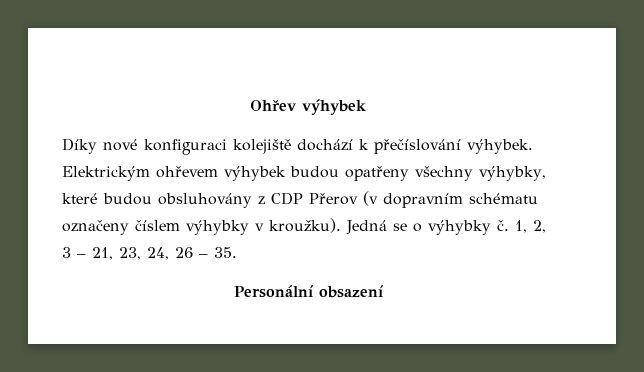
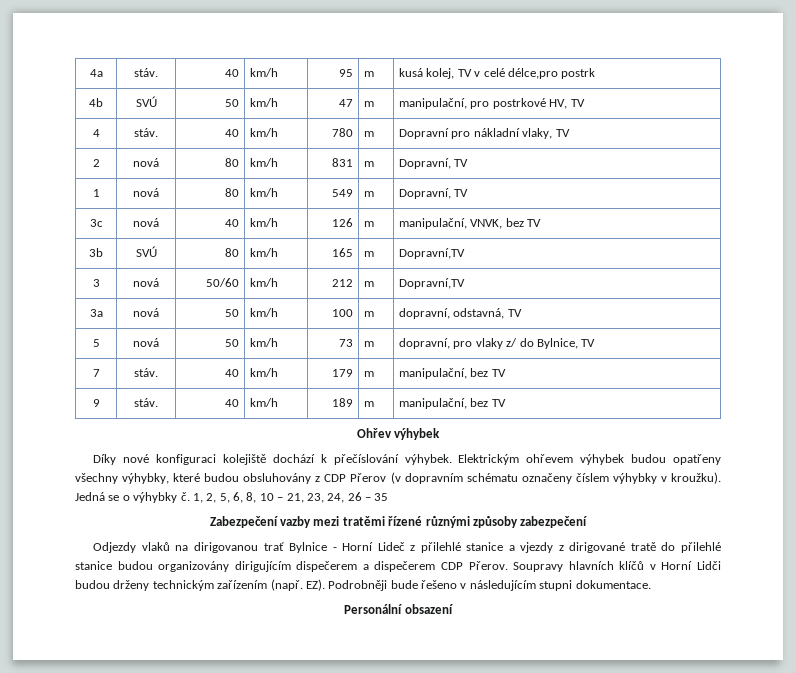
(250, 105) none -> [89,69,103,77] [134,68,158,77] [224,69,239,77] [250,68,279,77] [338,69,353,77] [364,71,375,77] [399,68,596,79] [89,98,103,107] [135,96,157,107] [224,99,239,107] [250,98,279,107] [338,99,353,107] [364,101,375,107] [399,98,585,109] [92,129,100,137] [134,128,158,137] [224,129,239,137] [250,128,279,137] [331,128,353,137] [364,131,375,137] [399,128,570,139] [92,159,100,167] [133,158,159,167] [224,158,239,167] [250,158,279,167] [331,158,353,167] [364,161,375,167] [399,158,469,169] [92,189,100,197] [133,188,159,197] [224,188,239,197] [250,188,279,197] [331,189,353,197] [364,191,375,197] [399,188,469,199] [89,219,103,227] [133,218,159,227] [224,219,239,227] [250,218,279,227] [331,218,353,227] [364,221,375,227] [399,218,542,229] [89,248,103,257] [135,246,157,257] [224,248,239,257] [250,248,279,257] [331,248,353,257] [364,251,375,257] [399,248,466,259] [92,279,100,287] [133,278,159,287] [205,278,239,287] [250,278,279,287] [331,279,353,287] [364,281,375,287] [399,278,466,289] [89,309,103,317] [133,308,159,317] [224,309,239,317] [250,308,279,317] [331,309,353,317] [364,311,375,317] [399,308,522,319] [92,339,100,347] [133,338,159,347] [224,339,239,347] [250,338,279,347] [338,339,353,347] [364,341,375,347] [399,338,596,349] [92,369,100,377] [134,368,158,377] [224,369,239,377] [250,368,279,377] [331,369,353,377] [364,371,375,377] [399,368,506,379] [92,399,100,407] [134,398,158,407] [224,399,239,407] [250,398,279,407] [331,398,353,407] [364,401,375,407] [399,398,506,409] 4a | stáv. | 40 | km/h | 95 | m | kusá kolej, TV v celé délce,pro postrk // 4b | SVÚ | 50 | km/h | 47 | m | manipulační, pro postrkové HV, TV // 4 | stáv. | 40 | km/h | 780 | m | Dopravní pro nákladní vlaky, TV // 2 | nová | 80 | km/h | 831 | m | Dopravní, TV // 1 | nová | 80 | km/h | 549 | m | Dopravní, TV // 3c | nová | 40 | km/h | 126 | m | manipulační, VNVK, bez TV // 3b | SVÚ | 80 | km/h | 165 | m | Dopravní,TV // 3 | nová | 50/60 | km/h | 212 | m | Dopravní,TV // 3a | nová | 50 | km/h | 100 | m | dopravní, odstavná, TV // 5 | nová | 50 | km/h | 73 | m | dopravní, pro vlaky z/ do Bylnice, TV // 7 | stáv. | 40 | km/h | 179 | m | manipulační, bez TV // 9 | stáv. | 40 | km/h | 189 | m | manipulační, bez TV //
[62,247,71,258] 3 -> [219,492,274,503] 5, 6, 8, 10
[214,247,237,258] 35. -> [374,493,389,501] [209,516,588,528] [93,542,721,553] [75,561,721,572] [75,579,651,591] 35 // Zabezpečení vazby mezi tratěmi řízené různými způsoby zabezpečení // Odjezdy vlaků na dirigovanou trať Bylnice - Horní Lideč z přilehlé stanice a vjezdy z dirigované tratě do přilehlé stanice budou organizovány dirigujícím dispečerem a dispečerem CDP Přerov. Soupravy hlavních klíčů v Horní Lidči budou drženy technickým zařízením (např. EZ). Podrobněji bude řešeno v následujícím stupni dokumentace.

